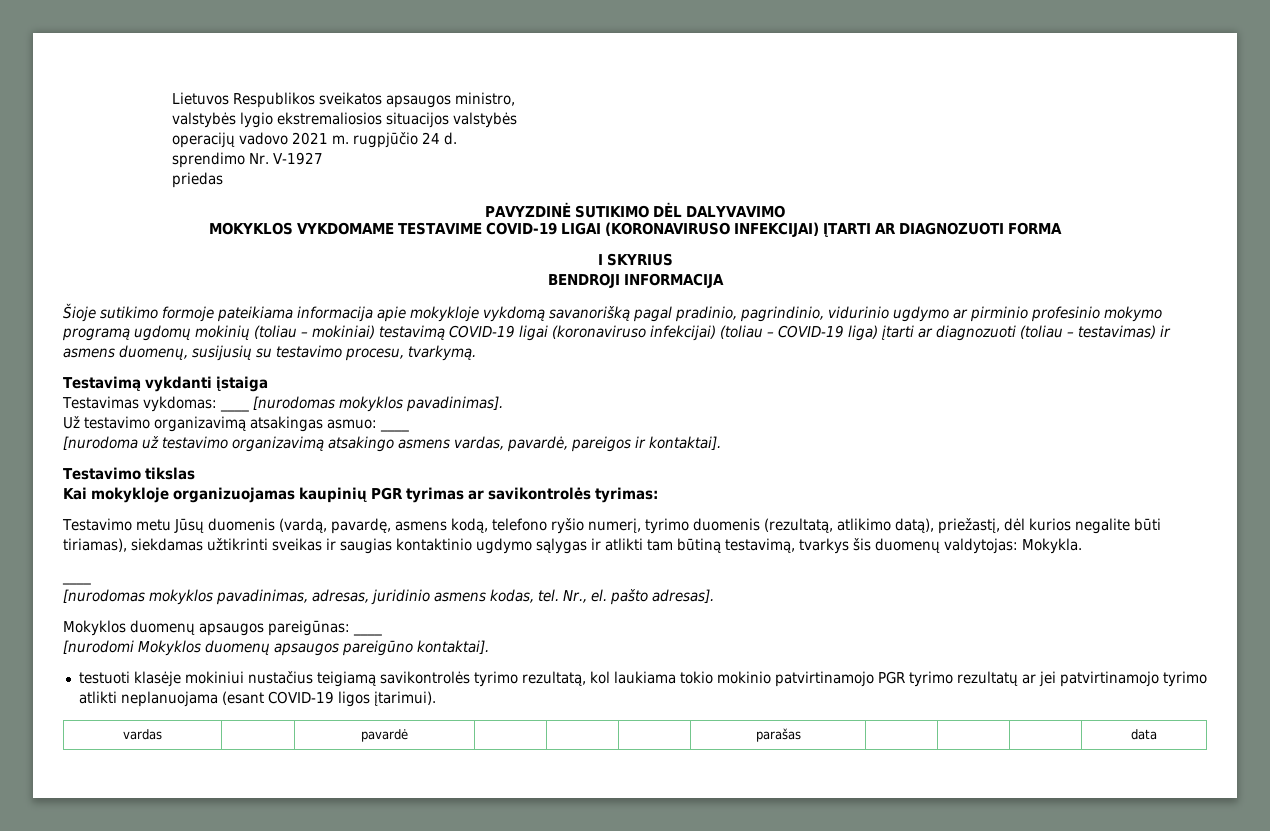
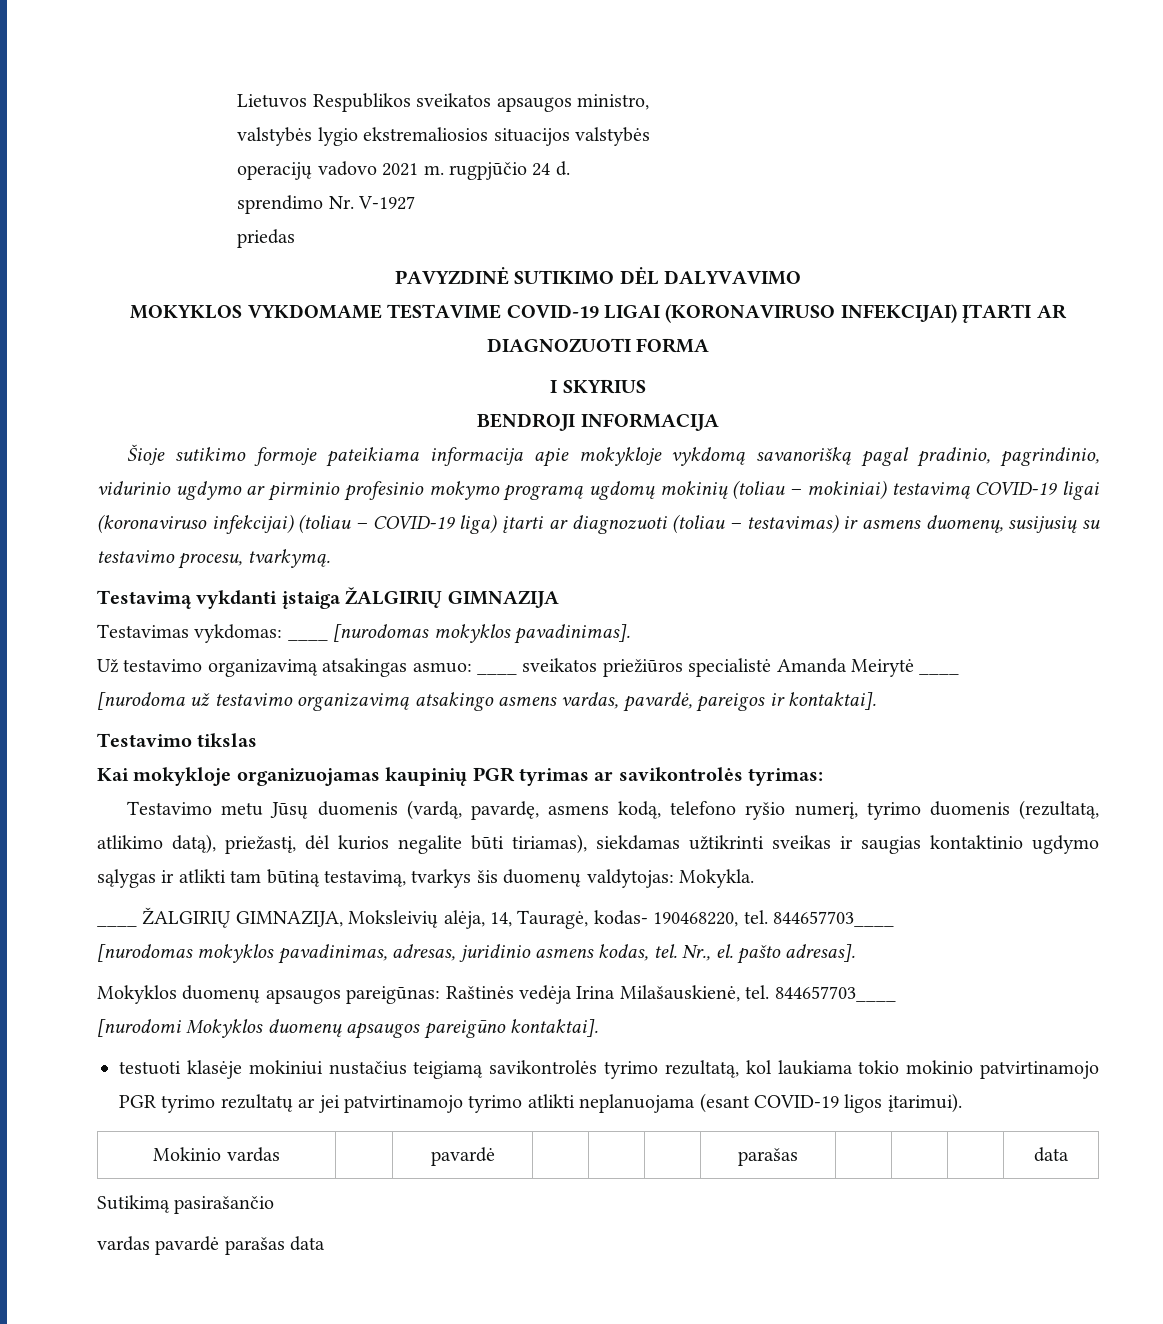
(268, 384) none -> [345,587,559,608] ŽALGIRIŲ GIMNAZIJA
(409, 430) none -> [522,658,960,677] sveikatos priežiūros specialistė Amanda Meirytė ____
(91, 583) none -> [142,907,894,929] ŽALGIRIŲ GIMNAZIJA, Moksleivių alėja, 14, Tauragė, kodas- 190468220, tel. 844657703____
[353,632,382,636] ____ -> [445,985,896,1004] Raštinės vedėja Irina Milašauskienė, tel. 844657703____
(436, 698) none -> [153,1147,222,1161] Mokinio
(1157, 734) none -> [97,1195,275,1214] [97,1236,326,1255] // Sutikimą pasirašančio // vardas pavardė parašas data

